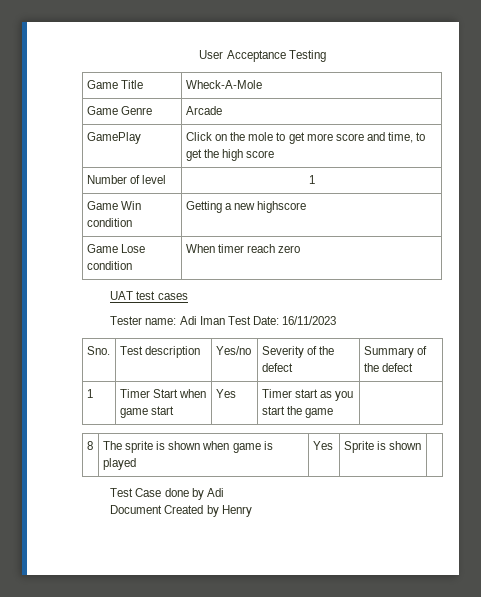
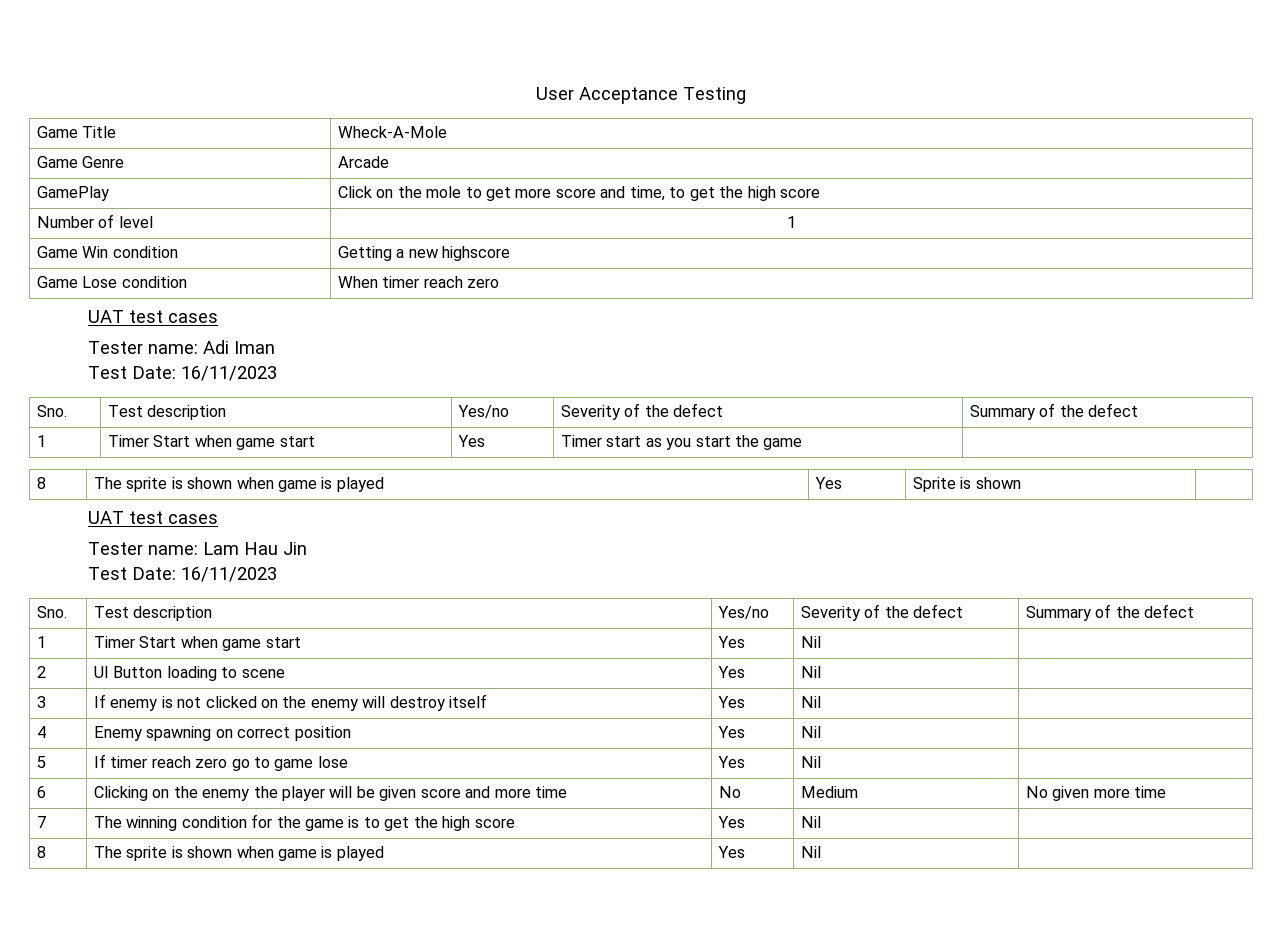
(225, 320) none -> (276, 347) //
[110,488,224,500] [110,505,252,517] Test Case done by Adi // Document Created by Henry -> [88,511,219,524] [88,542,308,555] [88,567,278,582] [36,606,67,618] [93,606,213,621] [717,606,769,619] [800,604,964,621] [1025,604,1195,621] [36,636,46,648] [93,636,301,651] [717,636,745,648] [800,636,821,648] [36,666,46,678] [93,666,285,681] [717,666,745,678] [800,666,821,678] [36,696,46,708] [93,694,488,711] [717,696,745,708] [800,696,821,708] [36,726,46,738] [93,726,351,741] [717,726,745,738] [800,726,821,738] [36,756,46,768] [93,754,348,771] [717,756,745,768] [800,756,821,768] [36,786,46,798] [93,786,568,801] [718,786,741,798] [800,786,858,798] [1025,786,1167,801] [36,816,46,828] [93,814,515,831] [717,816,745,828] [800,816,821,828] [36,846,46,858] [93,846,384,861] [717,846,745,858] [800,846,821,858] UAT test cases // Tester name: Lam Hau Jin // Test Date: 16/11/2023 // Sno. | Test description | Yes/no | Severity of the defect | Summary of the defect // 1 | Timer Start when game start | Yes | Nil | // 2 | UI Button loading to scene | Yes | Nil | // 3 | If enemy is not clicked on the enemy will destroy itself | Yes | Nil | // 4 | Enemy spawning on correct position | Yes | Nil | // 5 | If timer reach zero go to game lose | Yes | Nil | // 6 | Clicking on the enemy the player will be given score and more time | No | Medium | No given more time // 7 | The winning condition for the game is to get the high score | Yes | Nil | // 8 | The sprite is shown when game is played | Yes | Nil |

